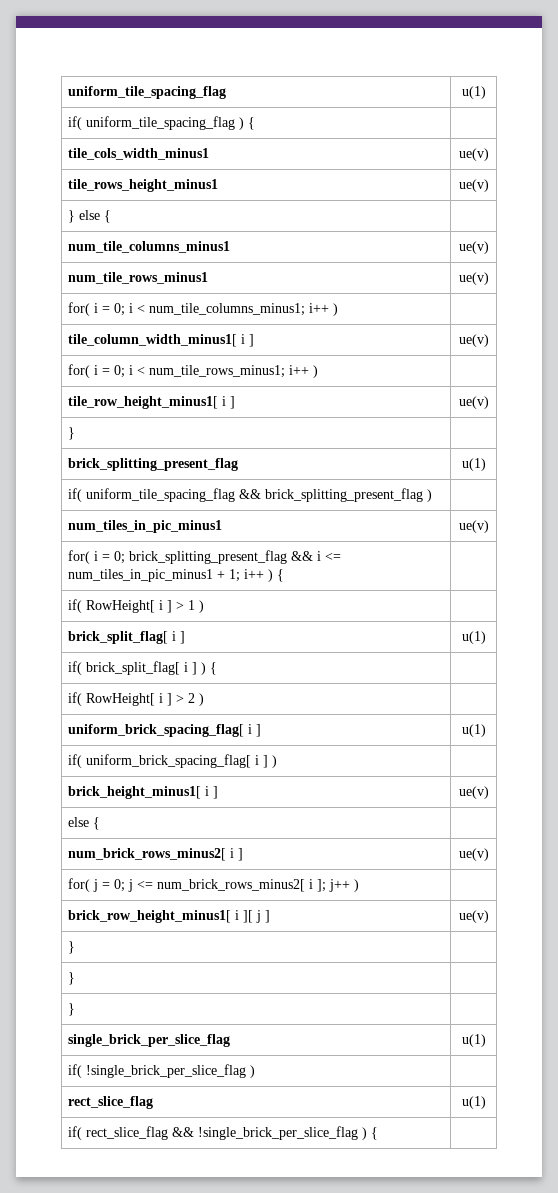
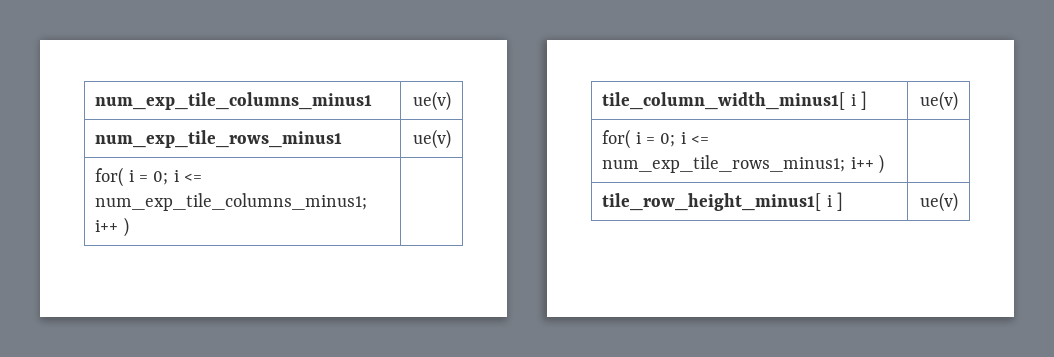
[68,86,227,99] [461,86,486,99] [68,116,256,130] [68,148,210,160] [458,148,489,161] [68,179,219,192] [458,179,489,192] [68,210,112,223] [68,241,231,253] [458,241,489,254] [68,272,209,284] [458,272,489,285] [68,302,306,316] uniform_tile_spacing_flag | u(1) // if( uniform_tile_spacing_flag ) { | // tile_cols_width_minus1 | ue(v) // tile_rows_height_minus1 | ue(v) // } else { | // num_tile_columns_minus1 | ue(v) // num_tile_rows_minus1 | ue(v) // for( i = 0; i < num_tile_columns_minus1; -> [95,92,373,110] [412,91,451,111] [95,130,343,148] [412,129,451,149] [95,167,202,187] [95,193,368,211] num_exp_tile_columns_minus1 | ue(v) // num_exp_tile_rows_minus1 | ue(v) // for( i = 0; i <= num_exp_tile_columns_minus1;
[137,365,286,378] < num_tile_rows_minus1; -> [690,135,709,144] [602,155,846,173] <= num_exp_tile_rows_minus1;
[68,427,76,440] [68,458,239,471] [461,458,486,471] [68,488,433,502] [68,520,223,533] [458,520,489,533] [68,550,342,564] [68,569,285,582] [68,599,205,613] [68,631,186,644] [461,631,486,644] [68,661,218,675] [68,692,205,706] [68,724,262,737] [461,724,486,737] [68,754,278,768] [68,786,219,799] [458,786,489,799] [68,817,101,830] [68,848,244,861] [458,848,489,861] [68,878,360,892] [68,910,271,923] [458,910,489,923] [68,941,76,954] [68,972,76,985] [68,1003,76,1016] [68,1034,231,1047] [461,1034,486,1047] [68,1064,256,1078] [68,1096,154,1109] [461,1096,486,1109] [68,1126,379,1140] // } | // brick_splitting_present_flag | u(1) // if( uniform_tile_spacing_flag && brick_splitting_present_flag ) | // num_tiles_in_pic_minus1 | ue(v) // for( i = 0; brick_splitting_present_flag && i <= num_tiles_in_pic_minus1 + 1; i++ ) { | // if( RowHeight[ i ] > 1 ) | // brick_split_flag[ i ] | u(1) // if( brick_split_flag[ i ] ) { | // if( RowHeight[ i ] > 2 ) | // uniform_brick_spacing_flag[ i ] | u(1) // if( uniform_brick_spacing_flag[ i ] ) | // brick_height_minus1[ i ] | ue(v) // else { | // num_brick_rows_minus2[ i ] | ue(v) // for( j = 0; j <= num_brick_rows_minus2[ i ]; j++ ) | // brick_row_height_minus1[ i ][ j ] | ue(v) // } | // } | // } | // single_brick_per_slice_flag | u(1) // if( !single_brick_per_slice_flag ) | // rect_slice_flag | u(1) // if( rect_slice_flag && !single_brick_per_slice_flag ) { | -> (958, 202) none

